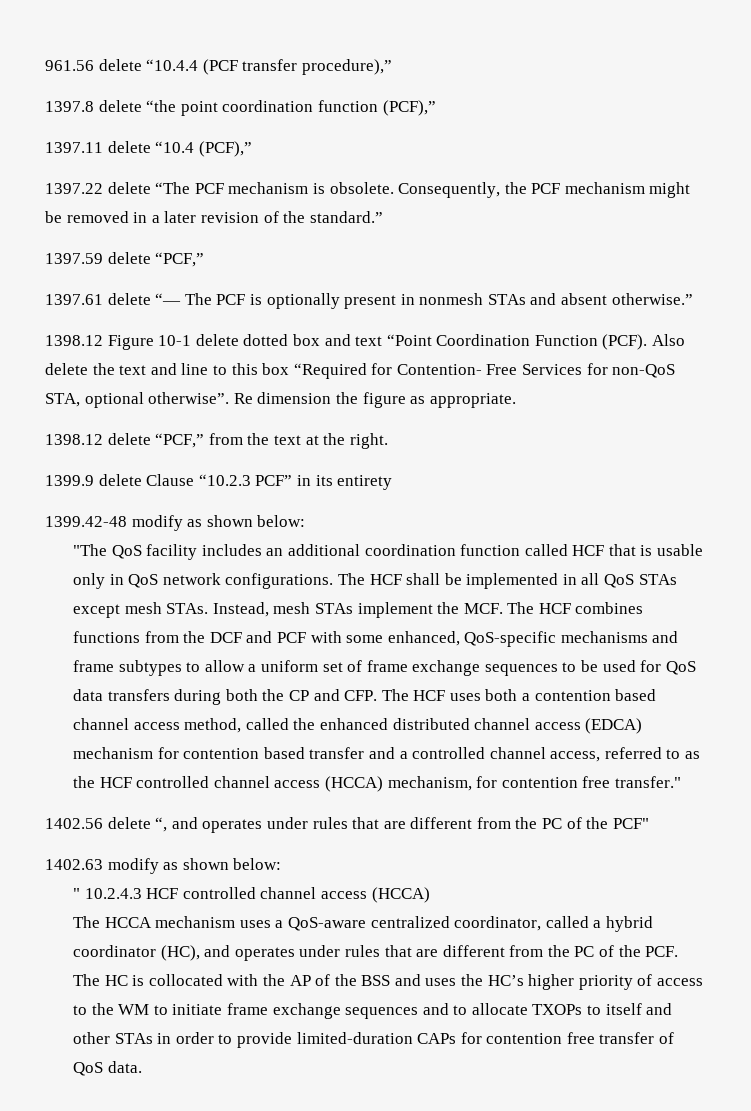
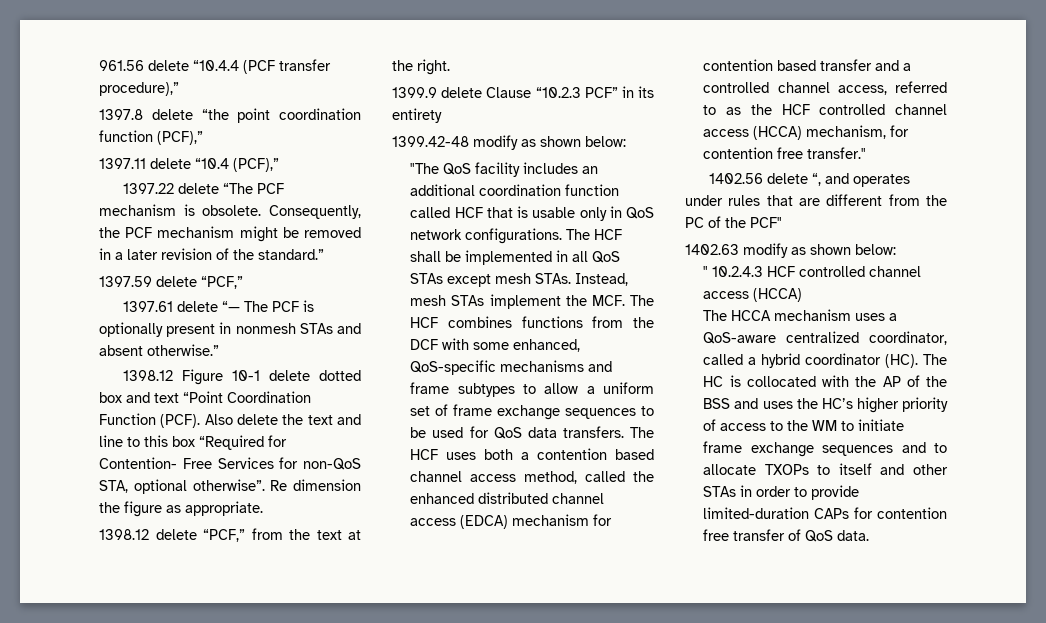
[246,631,306,643] and PCF -> (439, 344) none
[107,689,378,705] transfers during both the CP and CFP. -> [562,426,624,438] transfers.
[160,945,679,961] (HC), and operates under rules that are different from the PC of the PCF. -> [885,354,919,368] (HC).

